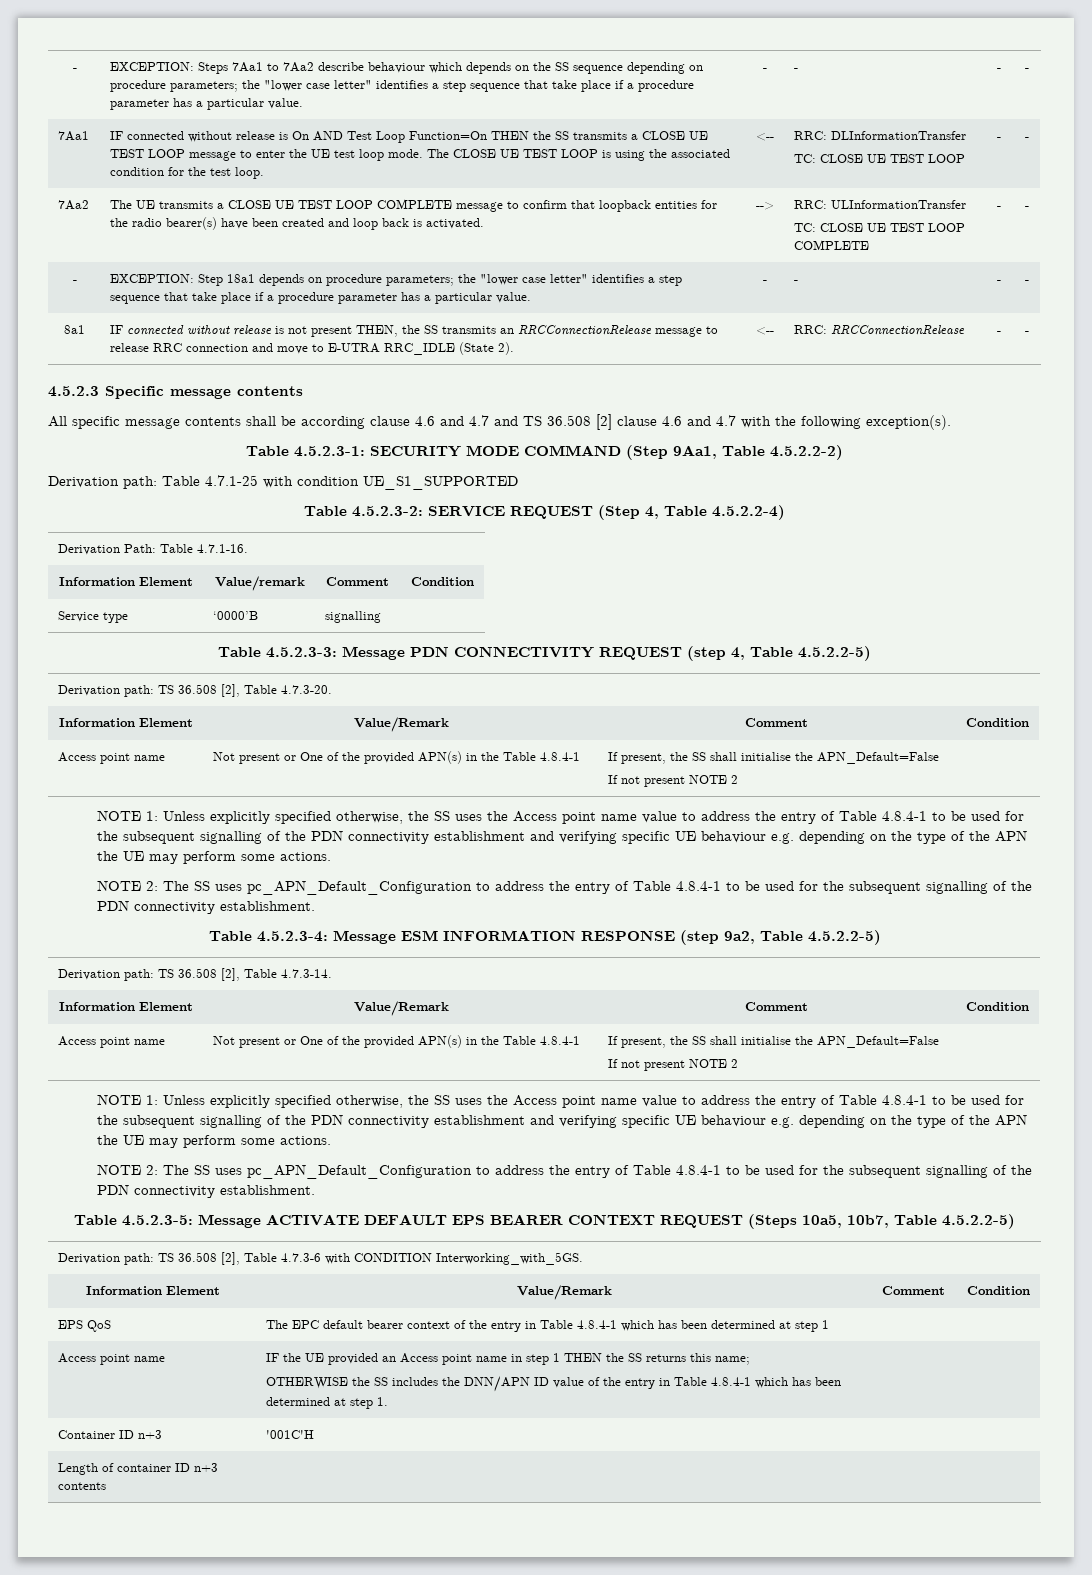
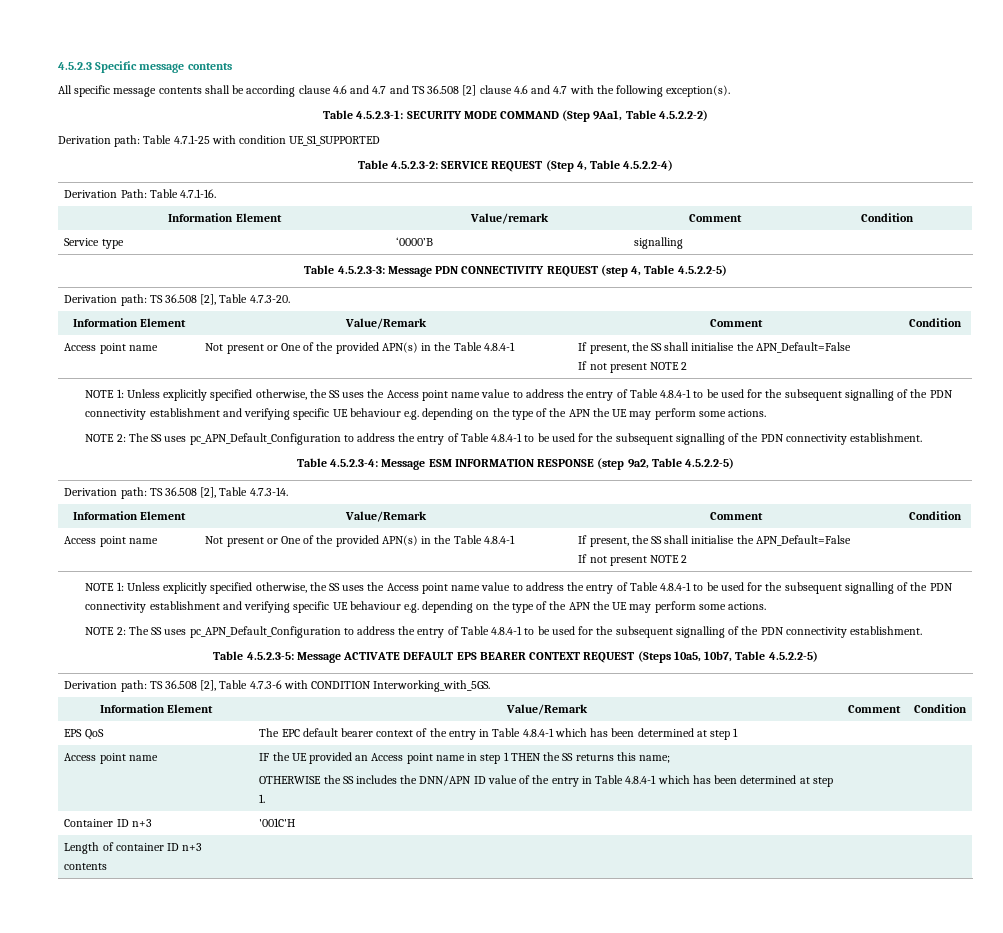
[72,68,77,71] [110,62,704,74] [110,80,695,92] [110,98,304,110] [763,68,767,71] [794,68,799,71] [996,68,1001,71] [1024,68,1029,71] [58,131,90,141] [110,131,709,143] [110,149,731,161] [110,167,265,179] [756,133,774,141] [794,131,967,140] [794,154,966,163] [996,137,1001,140] [1024,137,1029,140] [58,200,90,210] [110,199,718,212] [110,217,485,230] [756,202,774,210] [794,200,967,209] [794,223,966,232] [794,240,870,250] [996,206,1001,209] [1024,206,1029,209] [72,280,77,283] [110,274,683,286] [110,292,532,304] [763,280,767,283] [794,280,799,283] [996,280,1001,283] [1024,280,1029,283] [64,325,85,334] [110,325,719,337] [110,342,515,355] [756,327,774,335] [794,325,966,335] [996,331,1001,334] [1024,331,1029,334] - | EXCEPTION: Steps 7Aa1 to 7Aa2 describe behaviour which depends on the SS sequence depending on procedure parameters; the "lower case letter" identifies a step sequence that take place if a procedure parameter has a particular value. | - | - | - | - // 7Aa1 | IF connected without release is On AND Test Loop Function=On THEN the SS transmits a CLOSE UE TEST LOOP message to enter the UE test loop mode. The CLOSE UE TEST LOOP is using the associated condition for the test loop. | <-- | RRC: DLInformationTransfer // TC: CLOSE UE TEST LOOP | - | - // 7Aa2 | The UE transmits a CLOSE UE TEST LOOP COMPLETE message to confirm that loopback entities for the radio bearer(s) have been created and loop back is activated. | --> | RRC: ULInformationTransfer // TC: CLOSE UE TEST LOOP COMPLETE | - | - // - | EXCEPTION: Step 18a1 depends on procedure parameters; the "lower case letter" identifies a step sequence that take place if a procedure parameter has a particular value. | - | - | - | - // 8a1 | IF connected without release is not present THEN, the SS transmits an RRCConnectionRelease message to release RRC connection and move to E-UTRA RRC_IDLE (State 2). | <-- | RRC: RRCConnectionRelease | - | - // -> (58, 66) none

